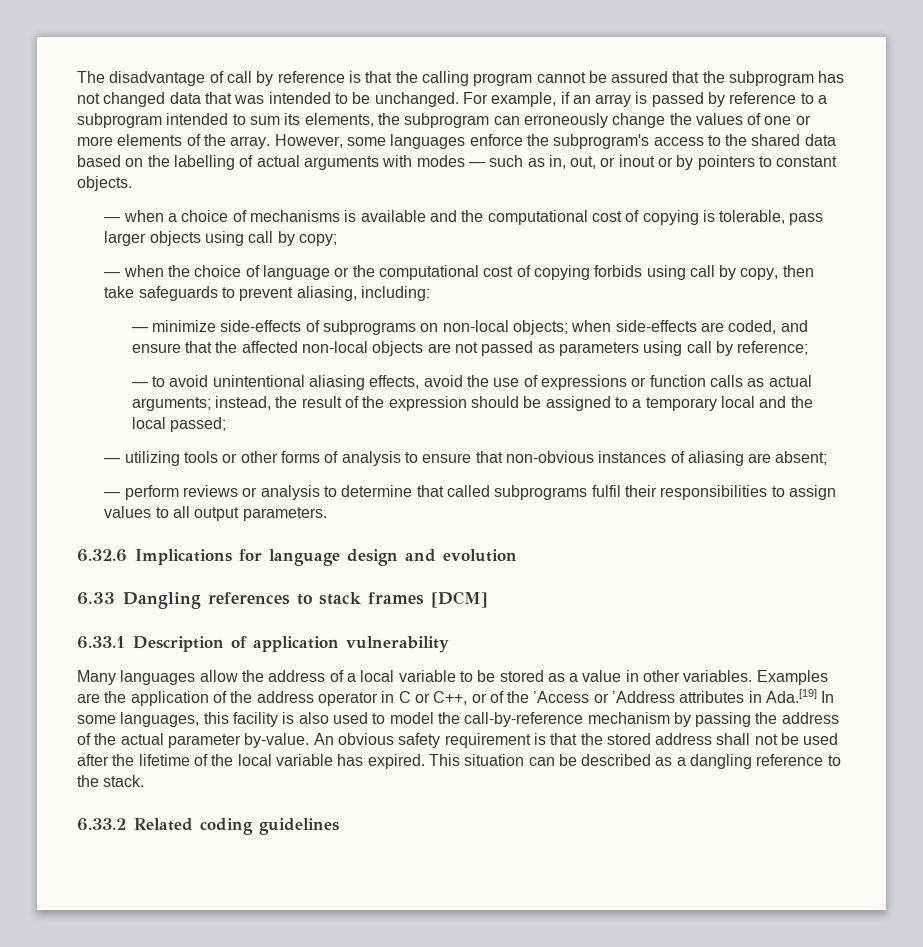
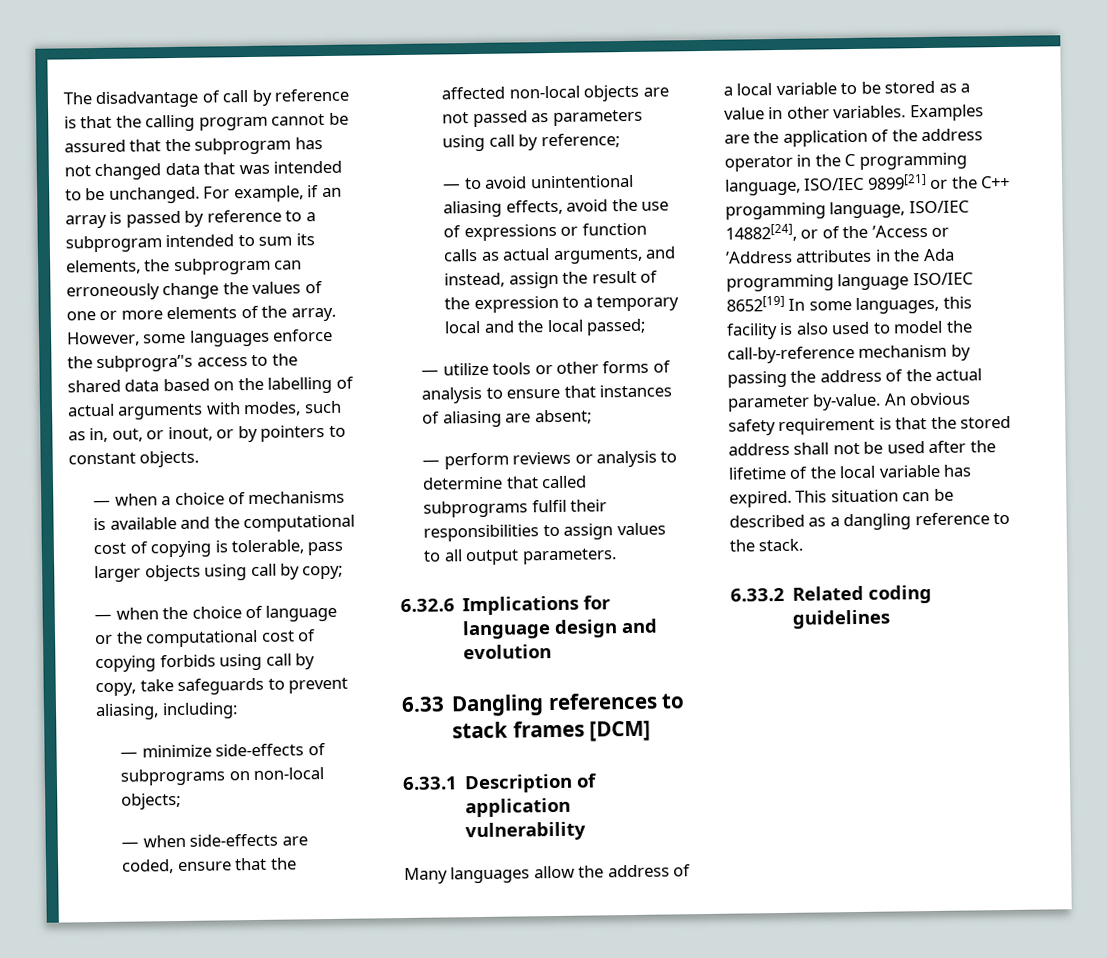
[553,134,650,149] subprogram's -> [96,354,194,373] subprogra’'s
[416,155,485,167] modes — -> [243,401,302,417] modes,
[618,155,655,167] inout -> [167,426,213,442] inout,
[782,265,814,277] then -> (137, 689) none
(568, 327) none -> [121,841,140,848] // —
[780,320,808,332] and -> (175, 866) none
[131,396,272,411] arguments; instead, -> [552,246,677,264] [444,271,559,289] arguments, and instead, assign
[470,396,611,411] should be assigned -> (559, 304) none
[124,451,180,466] utilizing -> [442,362,489,376] utilize
[505,451,594,463] non-obvious -> (596, 391) none
[398,691,468,705] C or C++, -> [814,152,967,170] [725,174,1011,196] [725,200,969,220] [725,223,797,242] the C programming language, ISO/IEC 9899[21] or the C++ progamming language, ISO/IEC 14882[24],
[766,689,818,703] Ada.[19] -> [893,248,955,262] [726,272,973,292] [726,295,785,312] the Ada programming language ISO/IEC 8652[19]

